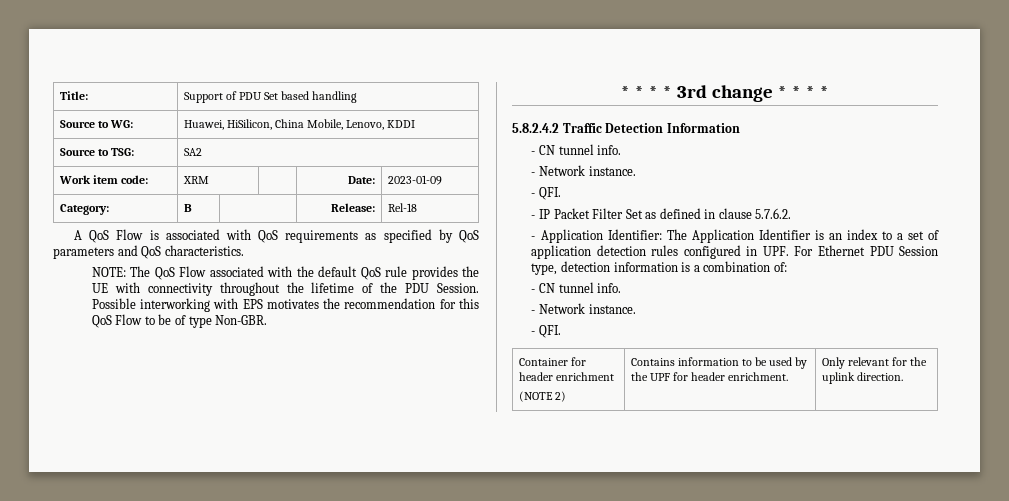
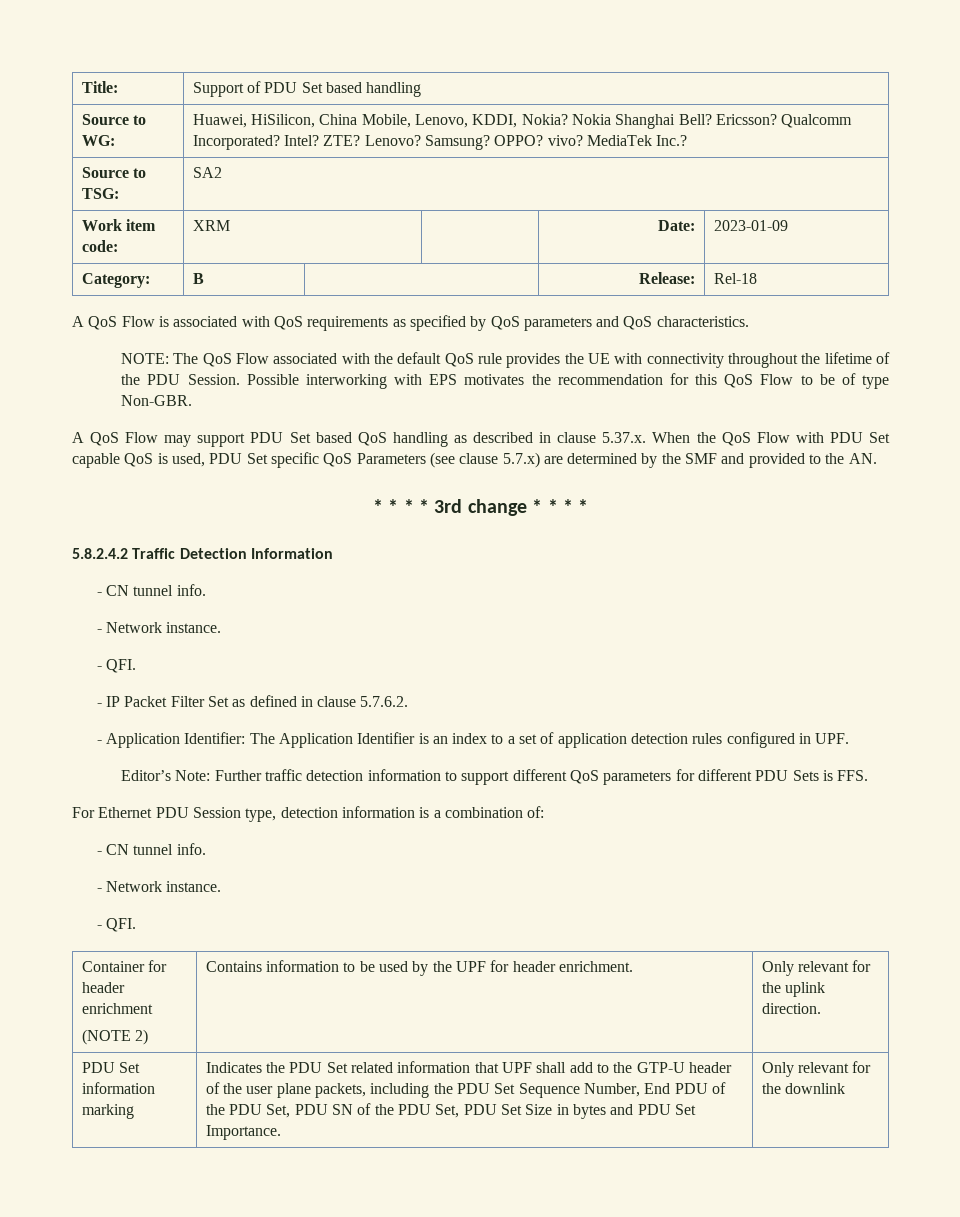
[387,120,416,128] KDDI -> [472,114,853,129] [192,135,688,150] KDDI, Nokia? Nokia Shanghai Bell? Ericsson? Qualcomm Incorporated? Intel? ZTE? Lenovo? Samsung? OPPO? vivo? MediaTek Inc.?
(268, 320) none -> [72,432,890,447] [72,452,877,468] // A QoS Flow may support PDU Set based QoS handling as described in clause 5.37.x. When the QoS Flow with PDU Set capable QoS is used, PDU Set specific QoS Parameters (see clause 5.7.x) are determined by the SMF and provided to the AN.
(789, 251) none -> [121,769,869,785] // Editor’s Note: Further traffic detection information to support different QoS parameters for different PDU Sets is FFS. //
(903, 376) none -> [81,1062,141,1073] [81,1082,155,1094] [81,1104,134,1119] [205,1061,732,1073] [205,1082,726,1098] [205,1103,696,1119] [205,1125,281,1140] [761,1061,872,1077] [761,1083,846,1094] // PDU Set information marking | Indicates the PDU Set related information that UPF shall add to the GTP-U header of the user plane packets, including the PDU Set Sequence Number, End PDU of the PDU Set, PDU SN of the PDU Set, PDU Set Size in bytes and PDU Set Importance. | Only relevant for the downlink

